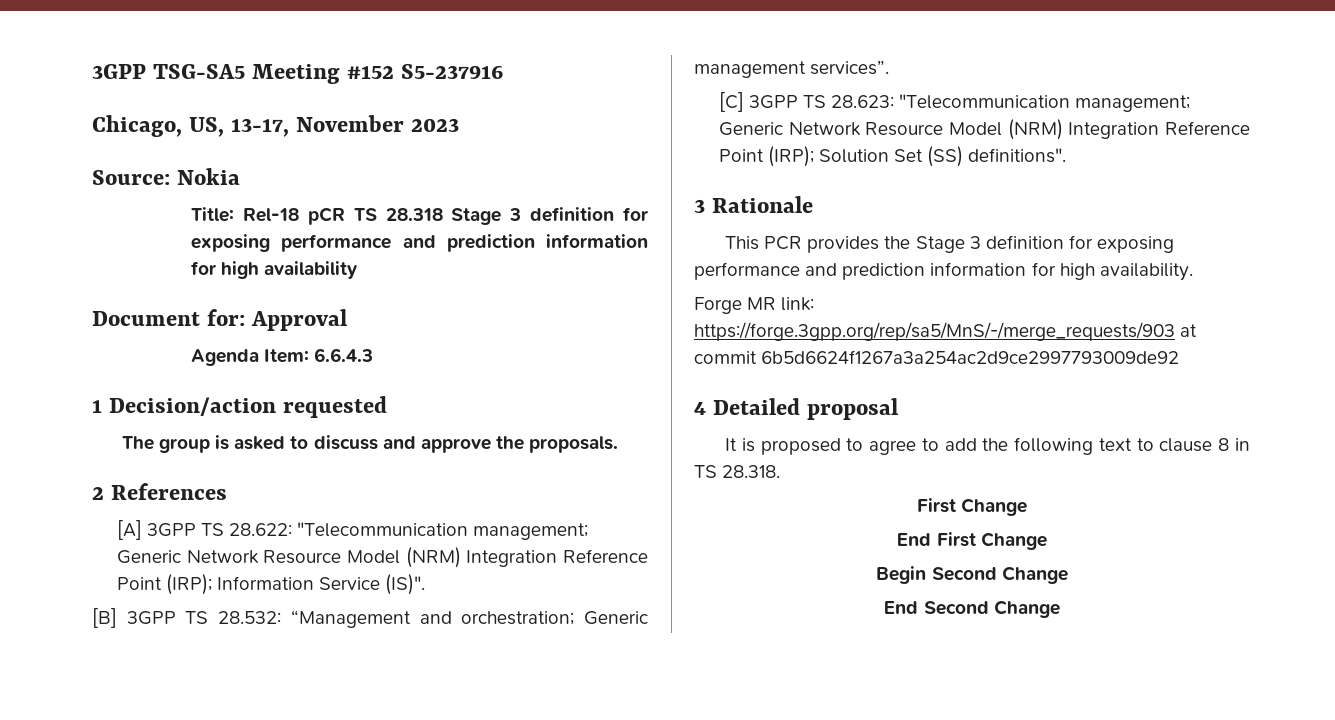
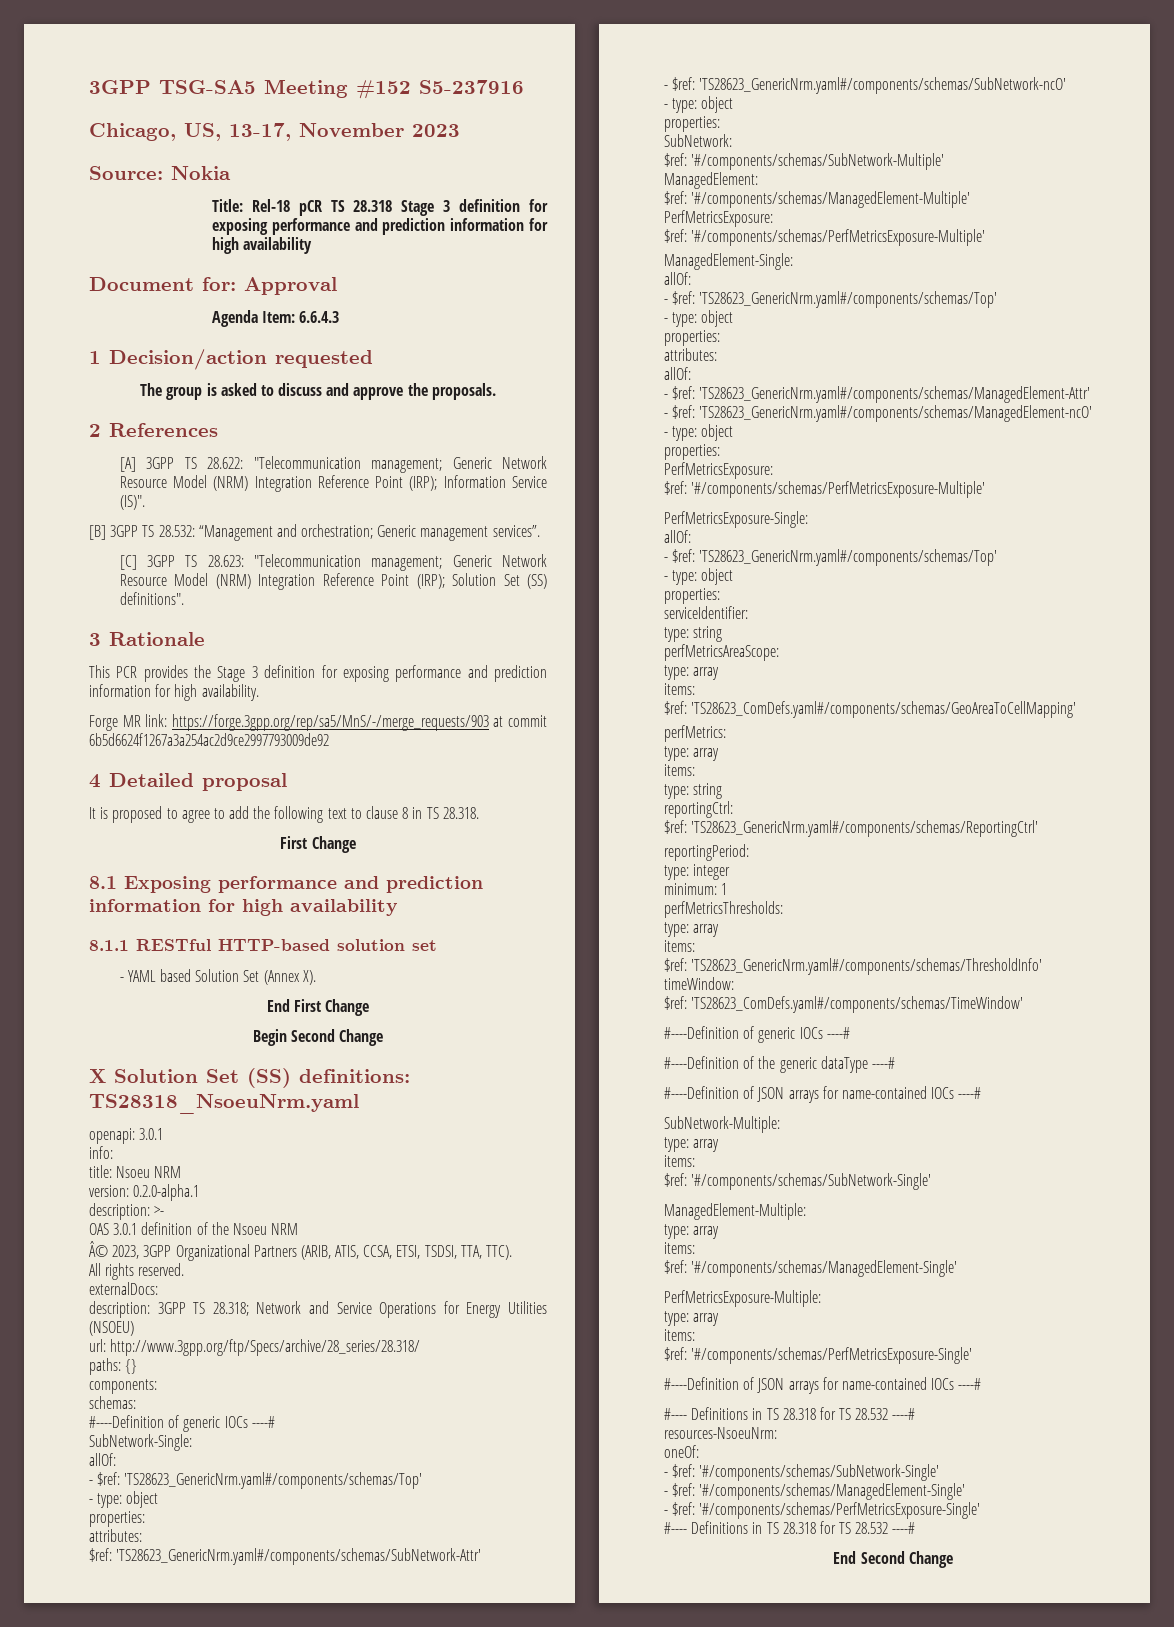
(1028, 507) none -> [89,876,483,893] [89,899,398,916] [89,939,437,951] [119,969,316,985] // 8.1 Exposing performance and prediction information for high availability // 8.1.1 RESTful HTTP-based solution set // - YAML based Solution Set (Annex X).
(1068, 575) none -> [89,1068,410,1088] [89,1094,359,1114] [89,1128,164,1144] [89,1146,113,1159] [89,1165,182,1178] [89,1184,200,1201] [89,1203,165,1220] [89,1222,299,1235] [89,1241,513,1261] [89,1263,185,1280] [89,1282,158,1295] [89,1301,547,1318] [89,1321,134,1336] [89,1339,421,1356] [89,1358,138,1375] [89,1379,157,1394] [89,1396,136,1409] [89,1415,275,1432] [89,1434,192,1451] [89,1453,116,1466] [89,1472,423,1489] [89,1491,159,1508] [89,1511,145,1527] [89,1529,142,1542] [89,1548,482,1565] [664,77,1067,94] [664,96,734,113] [664,116,720,132] [664,134,732,147] [664,153,945,170] [664,172,758,189] [664,191,971,208] [664,210,773,227] [664,229,986,246] [664,253,793,270] [664,272,691,285] [664,291,998,308] [664,310,734,327] [664,330,720,346] [664,348,717,361] [664,367,691,380] [664,386,1091,403] [664,405,1093,422] [664,424,734,441] [664,444,720,460] [664,462,773,479] [664,481,986,498] [664,511,808,528] [664,530,691,543] [664,549,998,566] [664,568,734,585] [664,588,720,604] [664,606,748,619] [664,626,723,642] [664,644,779,661] [664,665,720,680] [664,683,695,695] [664,701,1077,718] [664,725,726,742] [664,746,720,761] [664,764,695,776] [664,783,723,799] [664,801,733,818] [664,820,1039,837] [664,844,749,861] [664,864,731,880] [664,883,728,895] [664,901,783,918] [664,922,720,937] [664,940,695,952] [664,958,1043,975] [664,977,734,990] [664,996,1024,1013] [664,1026,850,1043] [664,1056,895,1073] [664,1086,982,1103] [664,1116,780,1133] [664,1137,720,1152] [664,1155,695,1167] [664,1173,932,1190] [664,1203,806,1220] [664,1224,720,1239] [664,1242,695,1254] [664,1260,958,1277] [664,1290,821,1307] [664,1311,720,1326] [664,1329,695,1341] [664,1347,973,1364] [664,1377,982,1394] [664,1407,916,1420] [664,1427,777,1439] [664,1445,699,1458] [664,1464,940,1481] [664,1483,966,1500] [664,1502,981,1519] [664,1521,916,1534] // X Solution Set (SS) definitions: TS28318_NsoeuNrm.yaml // openapi: 3.0.1 // info: // title: Nsoeu NRM // version: 0.2.0-alpha.1 // description: >- // OAS 3.0.1 definition of the Nsoeu NRM // Â© 2023, 3GPP Organizational Partners (ARIB, ATIS, CCSA, ETSI, TSDSI, TTA, TTC). // All rights reserved. // externalDocs: // description: 3GPP TS 28.318; Network and Service Operations for Energy Utilities (NSOEU) // url: http://www.3gpp.org/ftp/Specs/archive/28_series/28.318/ // paths: {} // components: // schemas: // #----Definition of generic IOCs ----# // SubNetwork-Single: // allOf: // - $ref: 'TS28623_GenericNrm.yaml#/components/schemas/Top' // - type: object // properties: // attributes: // $ref: 'TS28623_GenericNrm.yaml#/components/schemas/SubNetwork-Attr' // - $ref: 'TS28623_GenericNrm.yaml#/components/schemas/SubNetwork-ncO' // - type: object // properties: // SubNetwork: // $ref: '#/components/schemas/SubNetwork-Multiple' // ManagedElement: // $ref: '#/components/schemas/ManagedElement-Multiple' // PerfMetricsExposure: // $ref: '#/components/schemas/PerfMetricsExposure-Multiple' // ManagedElement-Single: // allOf: // - $ref: 'TS28623_GenericNrm.yaml#/components/schemas/Top' // - type: object // properties: // attributes: // allOf: // - $ref: 'TS28623_GenericNrm.yaml#/components/schemas/ManagedElement-Attr' // - $ref: 'TS28623_GenericNrm.yaml#/components/schemas/ManagedElement-ncO' // - type: object // properties: // PerfMetricsExposure: // $ref: '#/components/schemas/PerfMetricsExposure-Multiple' // PerfMetricsExposure-Single: // allOf: // - $ref: 'TS28623_GenericNrm.yaml#/components/schemas/Top' // - type: object // properties: // serviceIdentifier: // type: string // perfMetricsAreaScope: // type: array // items: // $ref: 'TS28623_ComDefs.yaml#/components/schemas/GeoAreaToCellMapping' // perfMetrics: // type: array // items: // type: string // reportingCtrl: // $ref: 'TS28623_GenericNrm.yaml#/components/schemas/ReportingCtrl' // reportingPeriod: // type: integer // minimum: 1 // perfMetricsThresholds: // type: array // items: // $ref: 'TS28623_GenericNrm.yaml#/components/schemas/ThresholdInfo' // timeWindow: // $ref: 'TS28623_ComDefs.yaml#/components/schemas/TimeWindow' // #----Definition of generic IOCs ----# // #----Definition of the generic dataType ----# // #----Definition of JSON arrays for name-contained IOCs ----# // SubNetwork-Multiple: // type: array // items: // $ref: '#/components/schemas/SubNetwork-Single' // ManagedElement-Multiple: // type: array // items: // $ref: '#/components/schemas/ManagedElement-Single' // PerfMetricsExposure-Multiple: // type: array // items: // $ref: '#/components/schemas/PerfMetricsExposure-Single' // #----Definition of JSON arrays for name-contained IOCs ----# // #---- Definitions in TS 28.318 for TS 28.532 ----# // resources-NsoeuNrm: // oneOf: // - $ref: '#/components/schemas/SubNetwork-Single' // - $ref: '#/components/schemas/ManagedElement-Single' // - $ref: '#/components/schemas/PerfMetricsExposure-Single' // #---- Definitions in TS 28.318 for TS 28.532 ----#

